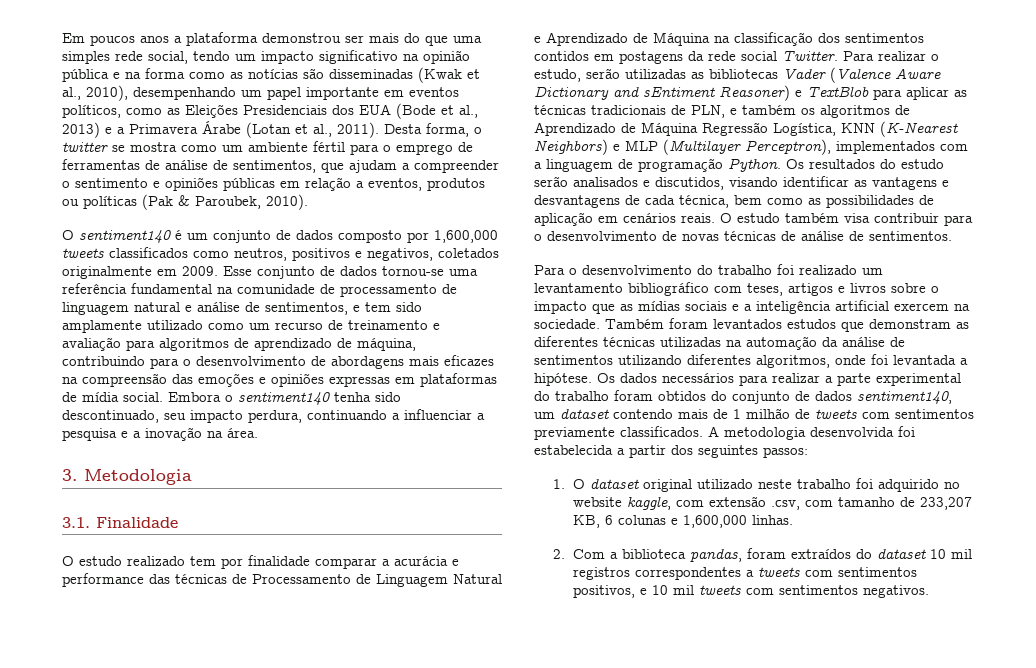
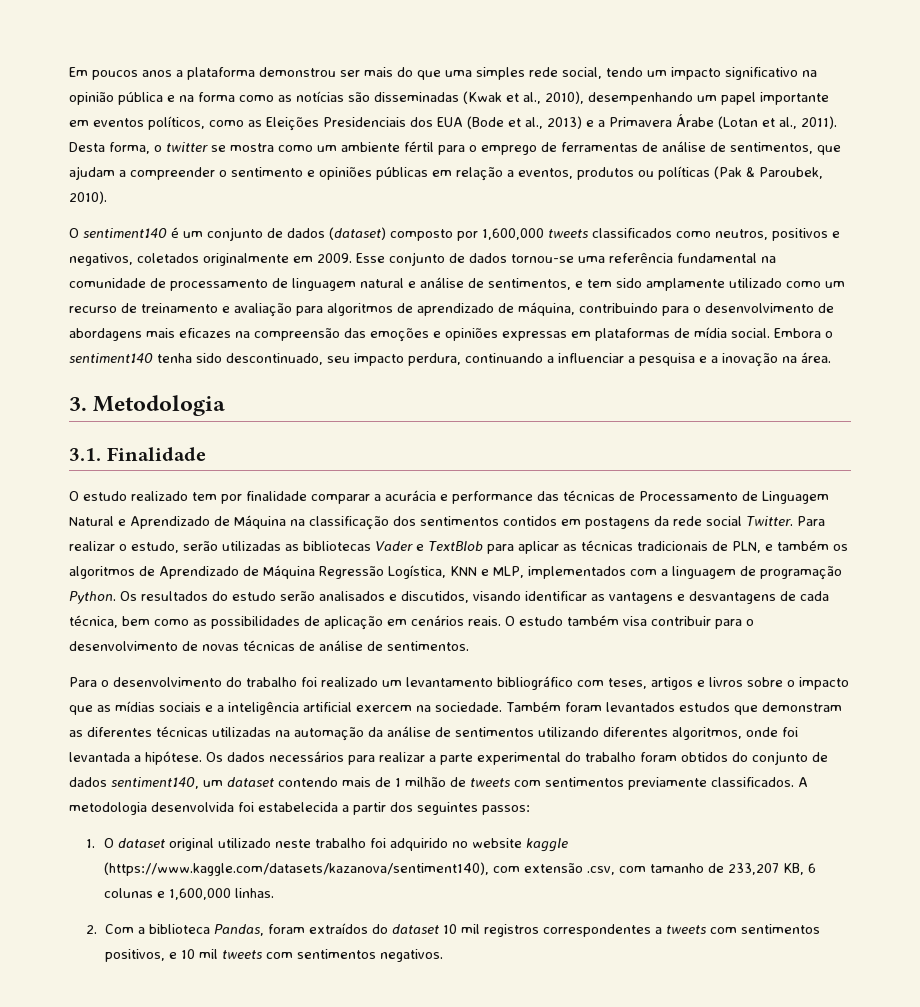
(333, 235) none -> [329,227,386,240] (dataset)
[830,67,941,83] [534,85,790,101] (Valence Aware Dictionary and sEntiment Reasoner) -> (413, 546) none
[880,121,958,137] [534,139,831,155] (K-Nearest Neighbors) e MLP (Multilayer Perceptron), -> [481,566,524,578] e MLP,
[626,496,671,510] kaggle, -> [525,838,568,852] [103,862,489,876] kaggle (https://www.kaggle.com/datasets/kazanova/sentiment140),
[689,548,742,562] pandas, -> [213,924,264,936] Pandas,

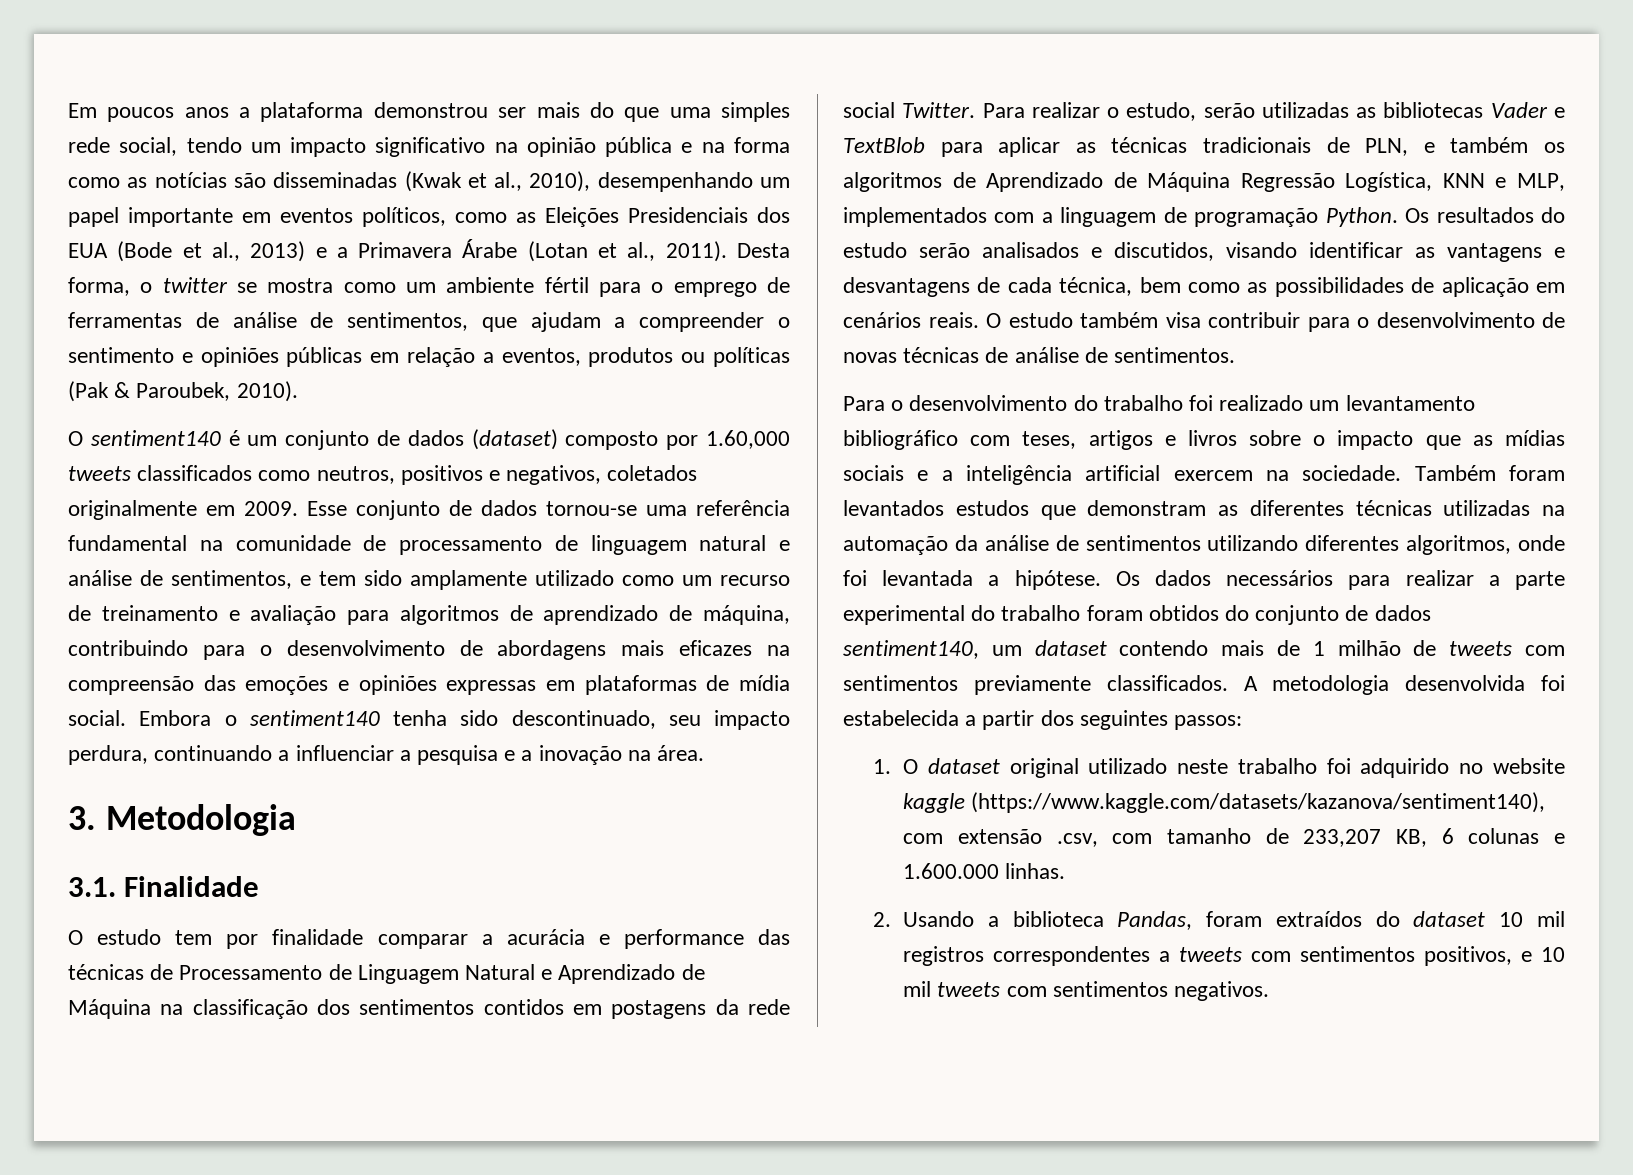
[482,228,544,240] 1,600,000 -> [706,430,790,449] 1.60,000
[131,491,188,501] realizado -> (162, 937) none
[168,888,231,900] 1,600,000 -> [903,863,1000,879] 1.600.000
[104,924,134,934] Com -> [903,911,975,927] Usando

